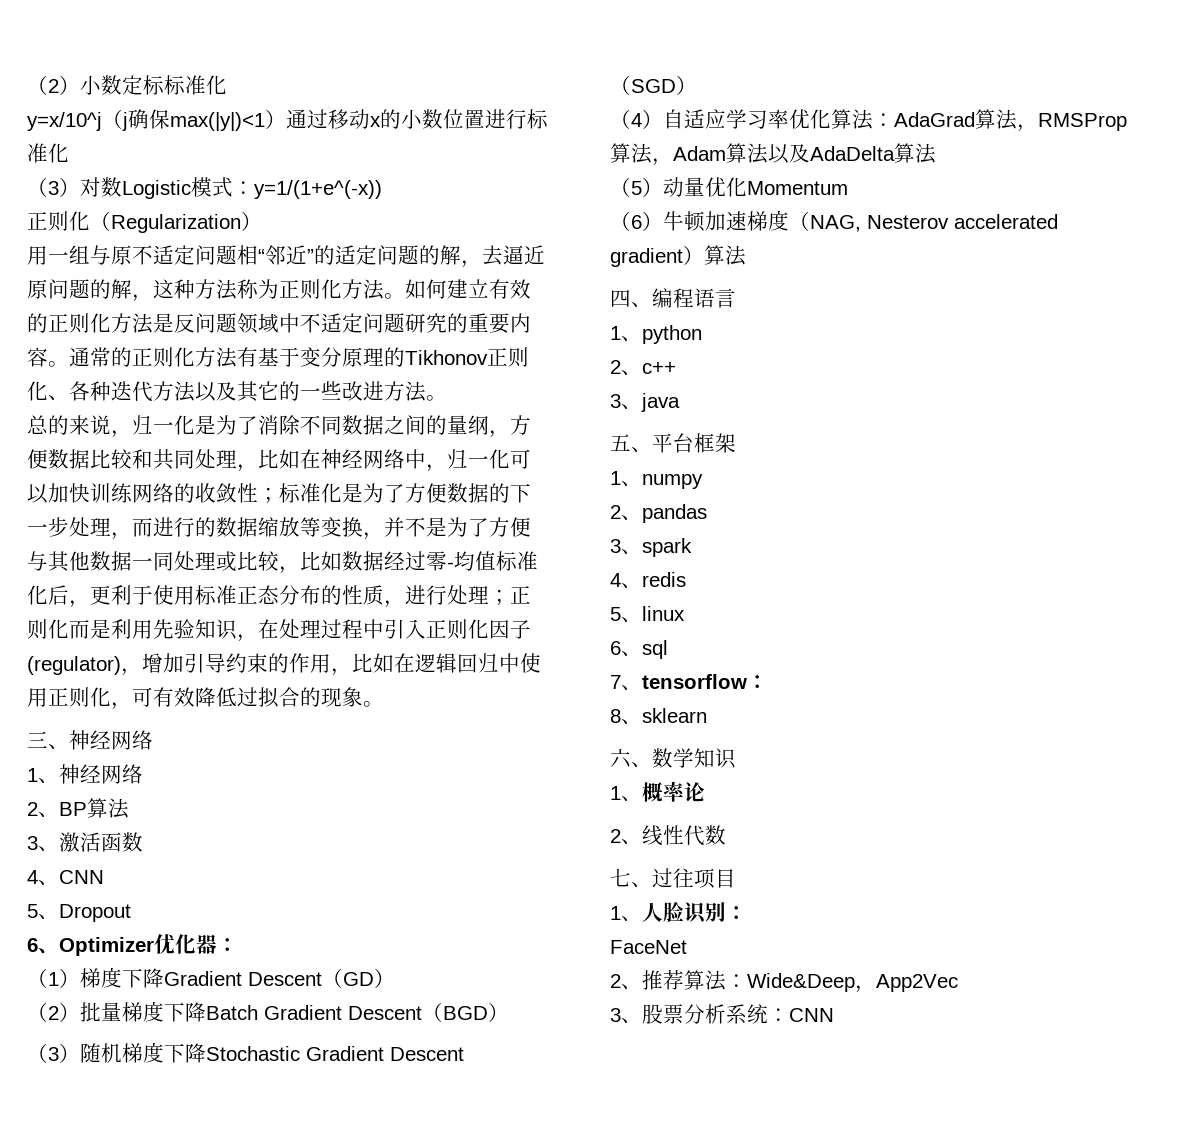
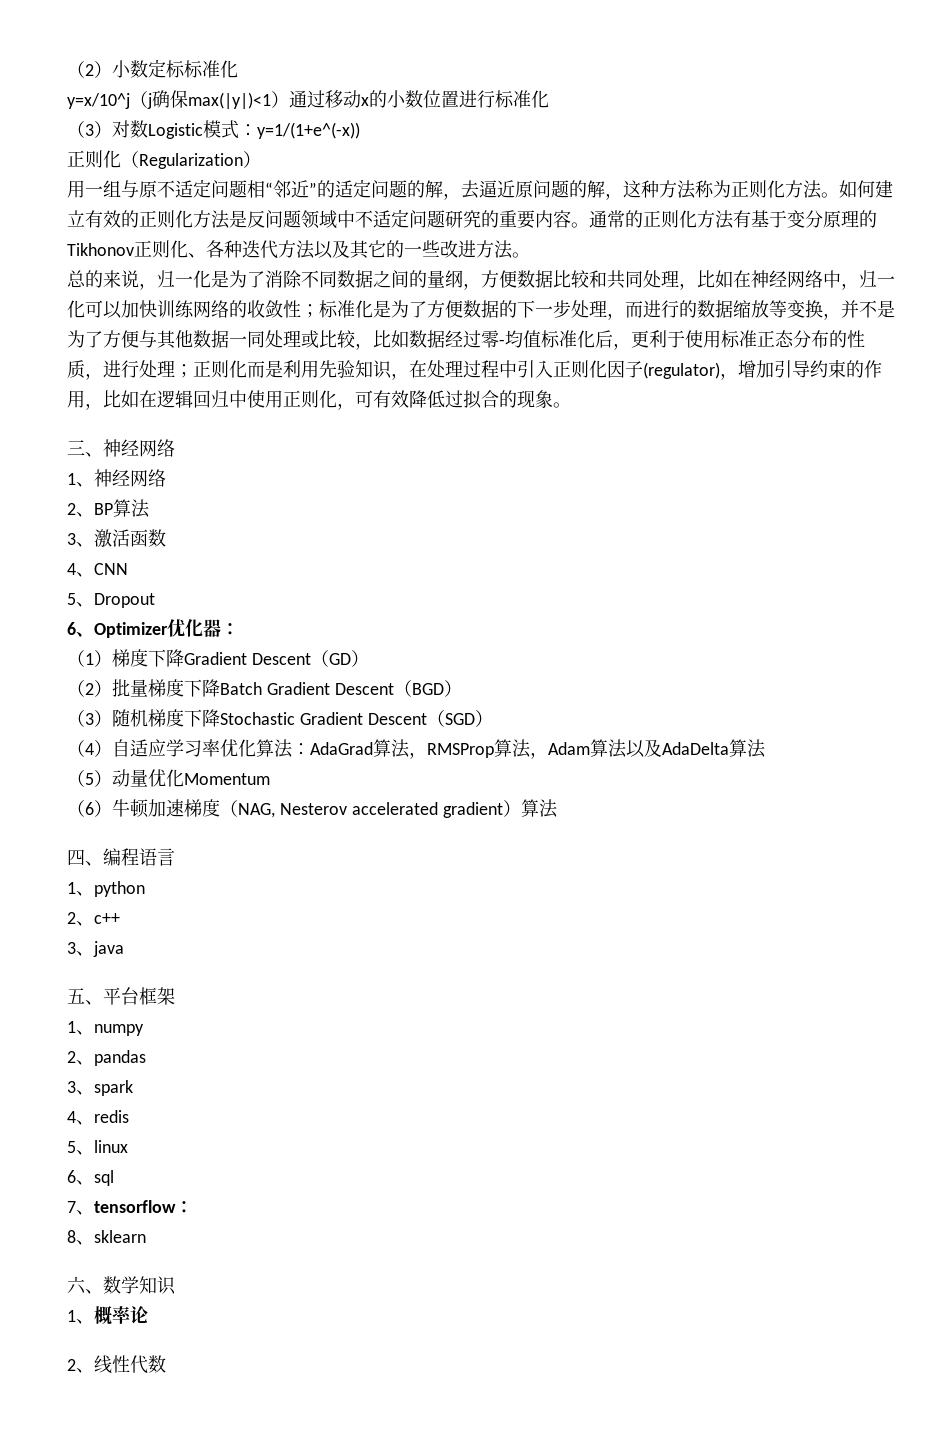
[610,868,736,889] [610,902,747,924] [610,940,687,954] [610,970,958,993] [610,1004,834,1024] // 七、过往项目 // 1、人脸识别： // FaceNet // 2、推荐算法：Wide&Deep，App2Vec // 3、股票分析系统：CNN -> (166, 1364) none

